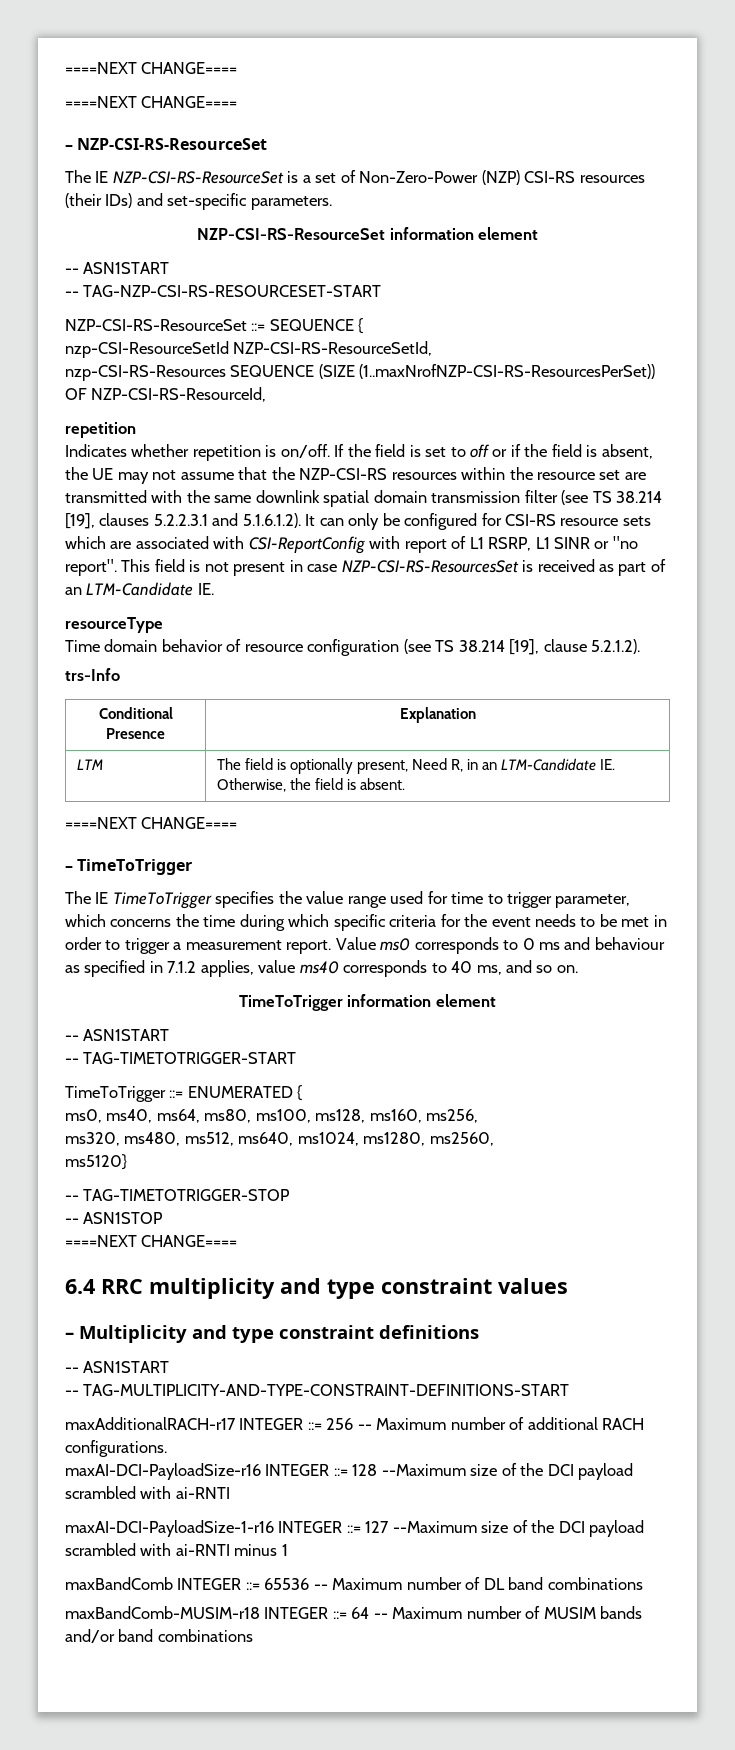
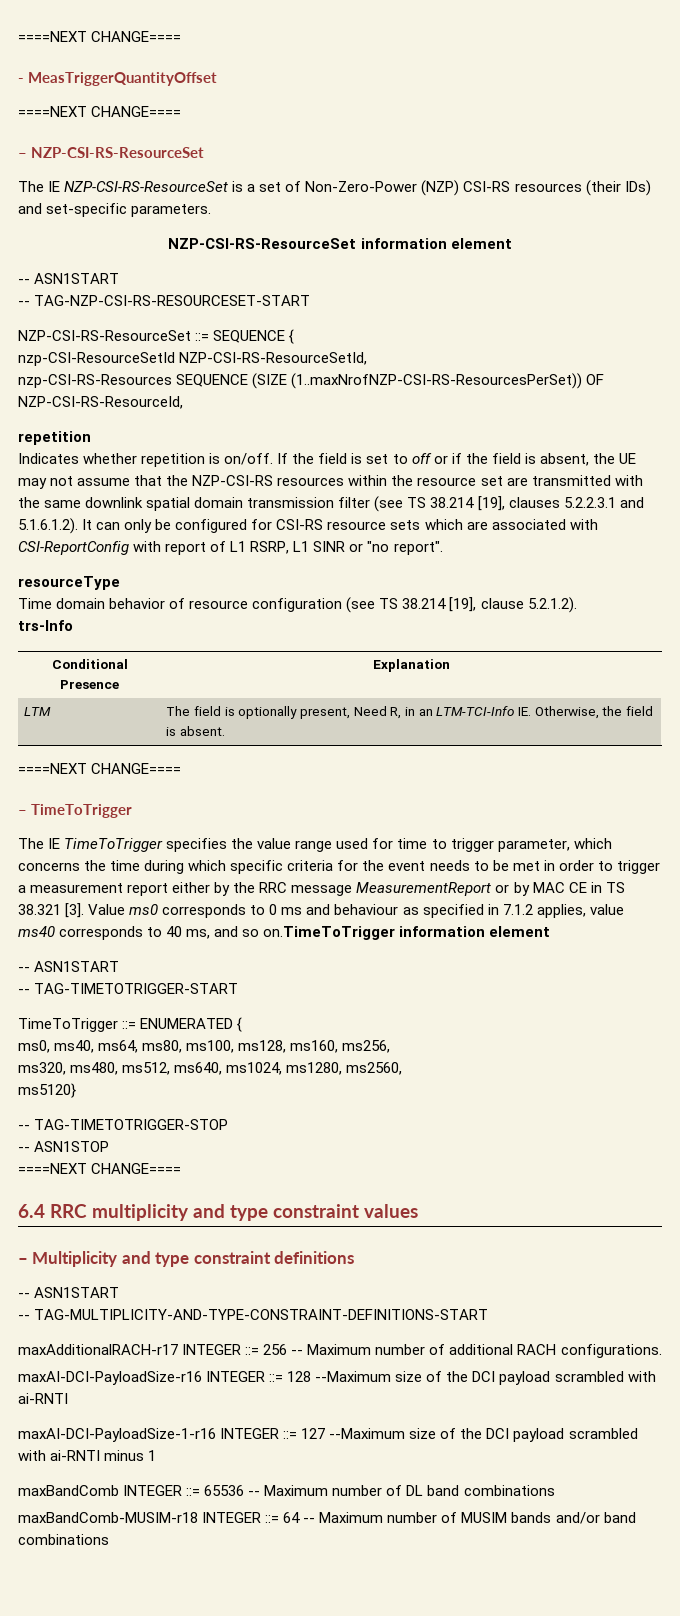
[65,62,238,74] ====NEXT CHANGE==== -> [18,31,182,42] [18,72,218,86] ====NEXT CHANGE==== // - MeasTriggerQuantityOffset
[121,559,666,576] [65,582,214,596] This field is not present in case NZP-CSI-RS-ResourcesSet is received as part of an LTM-Candidate IE. -> (443, 548) none
[501,758,597,771] LTM-Candidate -> [436,706,515,716] LTM-TCI-Info
[286,940,332,954] report. -> [127,882,625,896] [18,903,85,918] report either by the RRC message MeasurementReport or by MAC CE in TS 38.321 [3].
[556,965,578,973] [239,995,344,1011] on. // TimeToTrigger -> [263,926,396,940] on.TimeToTrigger

